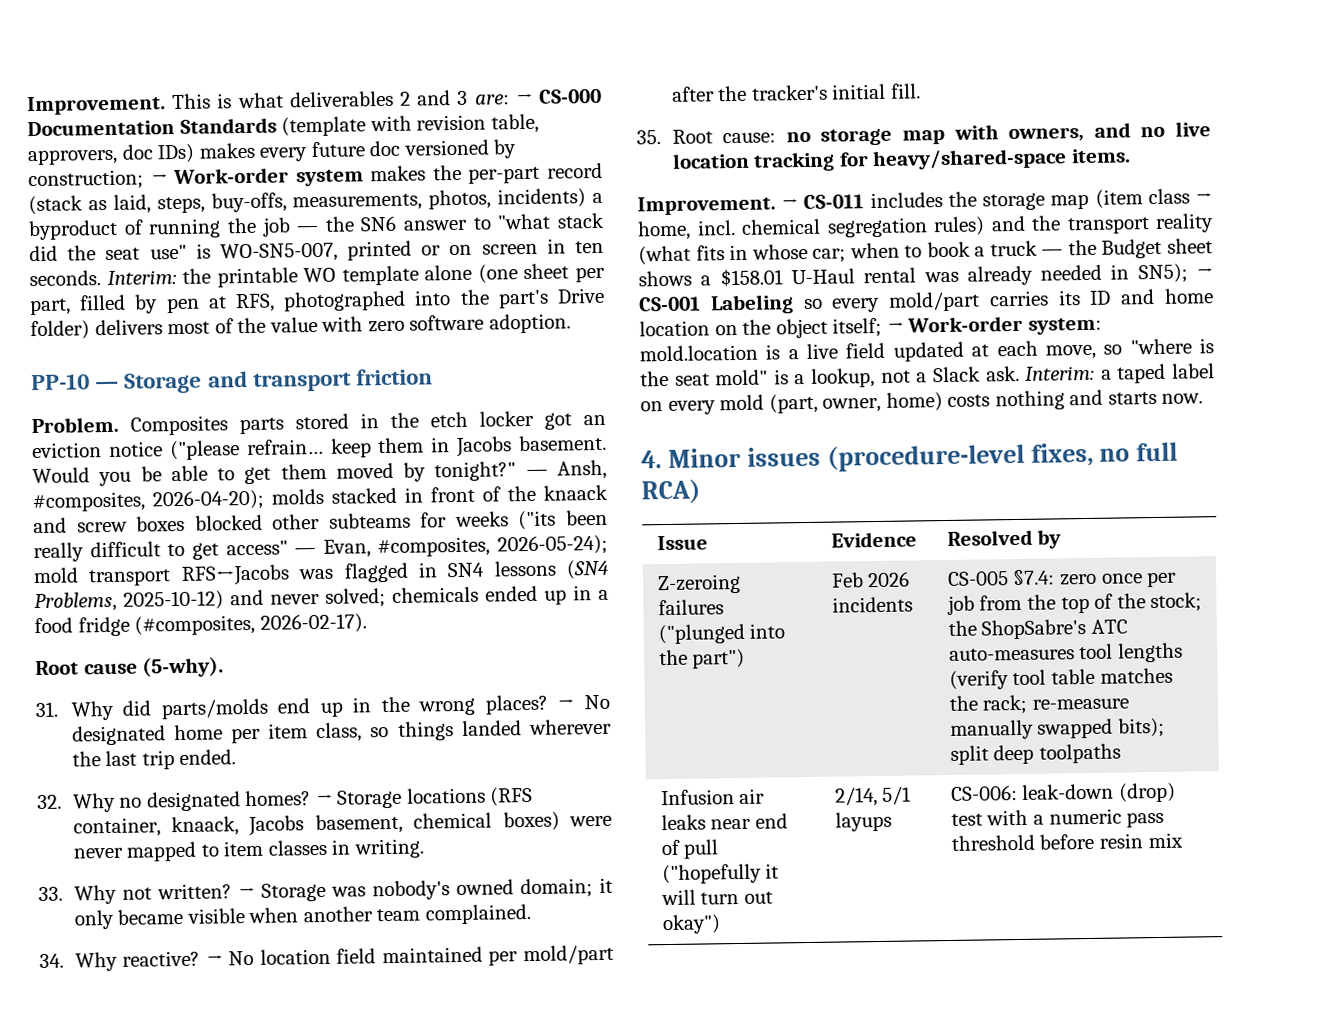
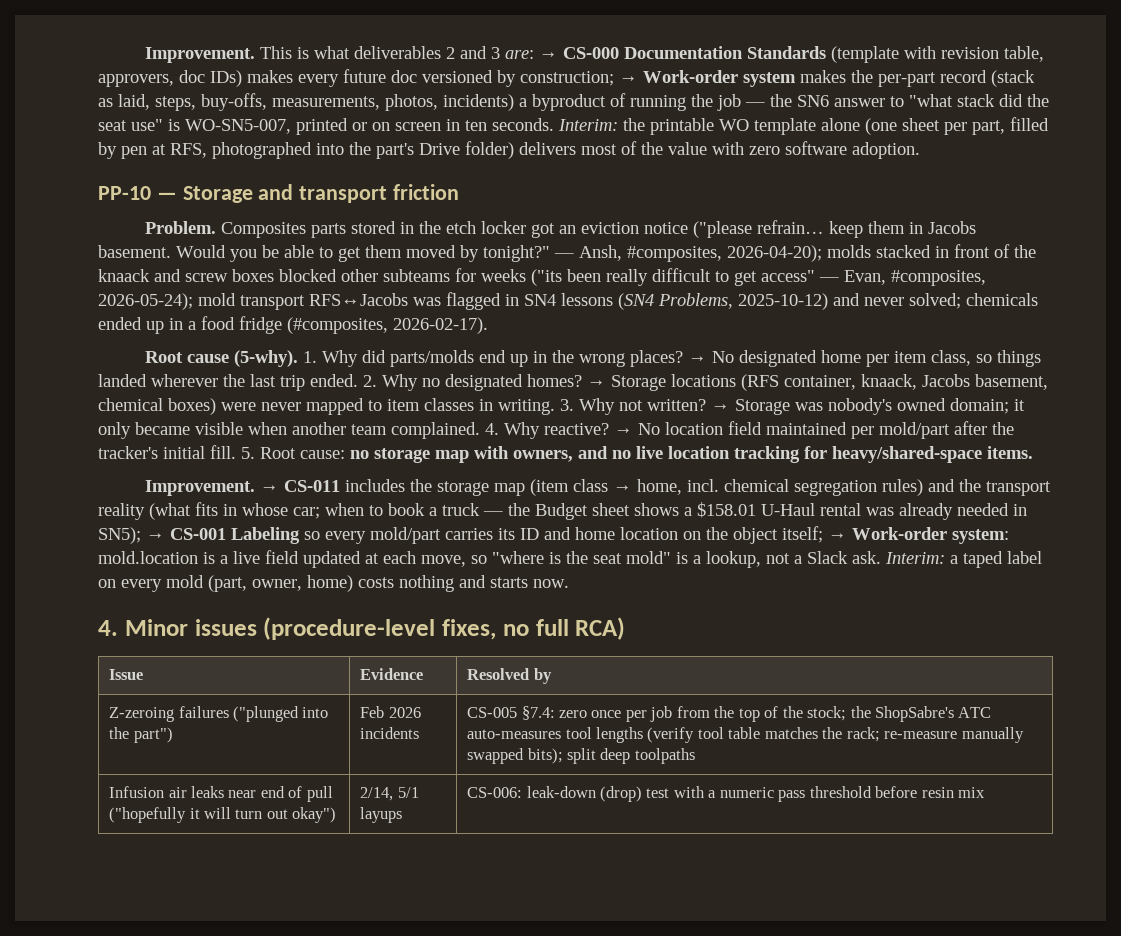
[35,701,58,718] // 31. -> [302,351,317,363] 1.
[37,794,62,810] // 32. -> [363,375,377,387] 2.
[38,886,63,902] // 33. -> [560,399,574,411] 3.
[39,953,64,969] // 34. -> [485,423,499,435] 4.
[636,130,661,145] // 35. -> [241,447,255,459] 5.

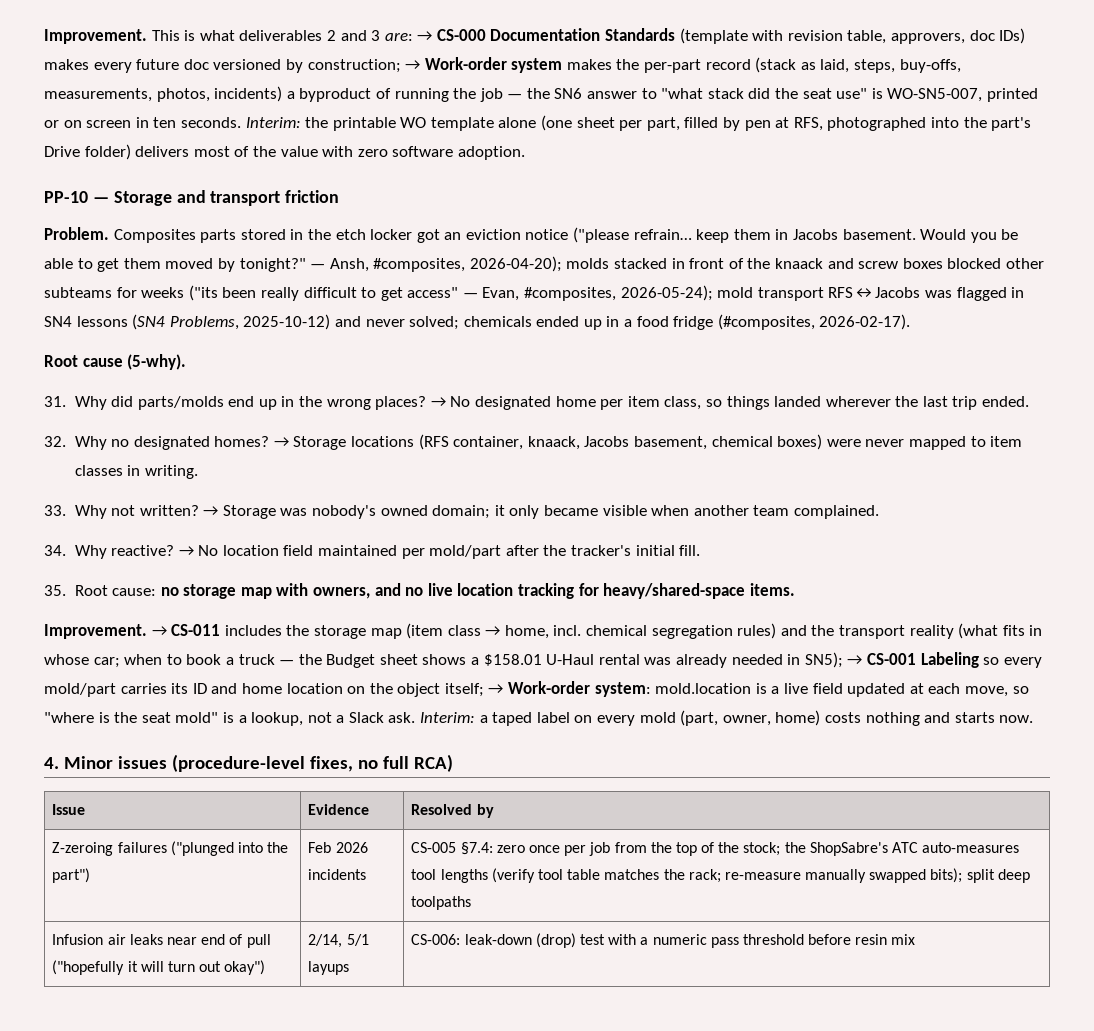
[302,351,317,363] 1. -> [44,396,66,407] // 31.
[363,375,377,387] 2. -> [44,436,66,447] // 32.
[560,399,574,411] 3. -> [44,505,66,516] // 33.
[485,423,499,435] 4. -> [44,545,66,556] // 34.
[241,447,255,459] 5. -> [44,585,66,596] // 35.

